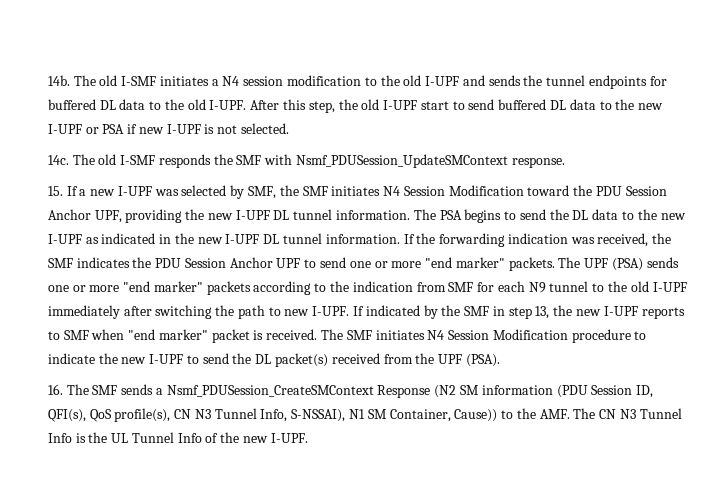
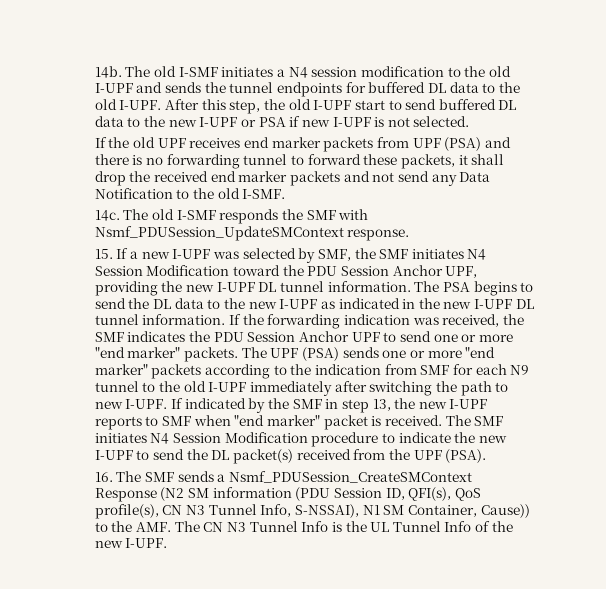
(290, 128) none -> [94,137,511,152] [94,154,505,169] [94,171,491,186] [94,188,286,199] // If the old UPF receives end marker packets from UPF (PSA) and there is no forwarding tunnel to forward these packets, it shall drop the received end marker packets and not send any Data Notification to the old I-SMF.

